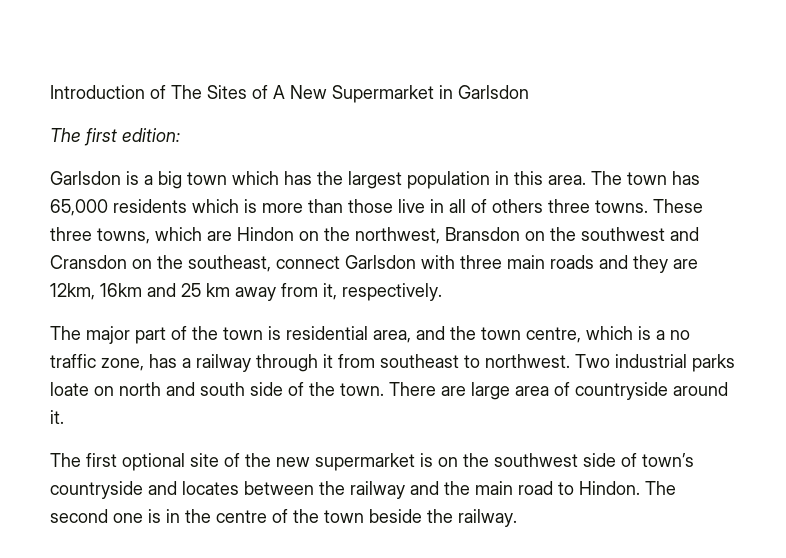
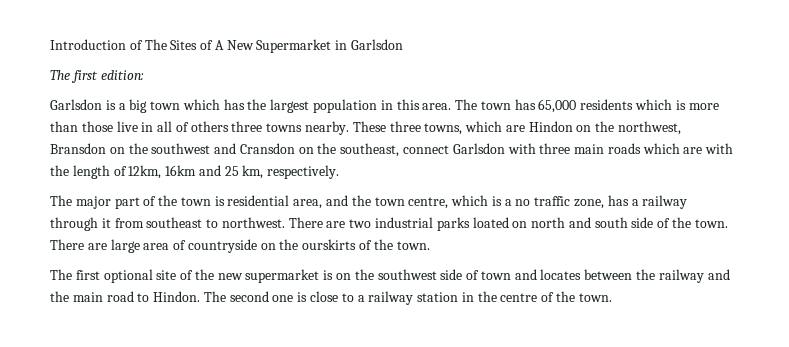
[595,200,648,213] towns. -> [266,121,350,135] towns nearby.
[599,255,698,273] [50,283,337,301] and they are 12km, 16km and 25 km away from it, -> [642,143,734,154] [50,165,264,179] which are with the length of 12km, 16km and 25 km,
[575,354,610,368] Two -> [288,217,372,228] There are two
[50,382,89,396] loate -> [472,217,509,228] loated
[673,382,728,396] [50,410,64,424] around it. -> [260,239,430,250] on the ourskirts of the town.
[642,453,694,467] [50,481,143,499] town’s countryside -> [480,271,511,280] town
(161, 516) none -> [310,291,459,305] close to a railway station
[324,509,517,527] town beside the railway. -> [578,293,612,302] town.

